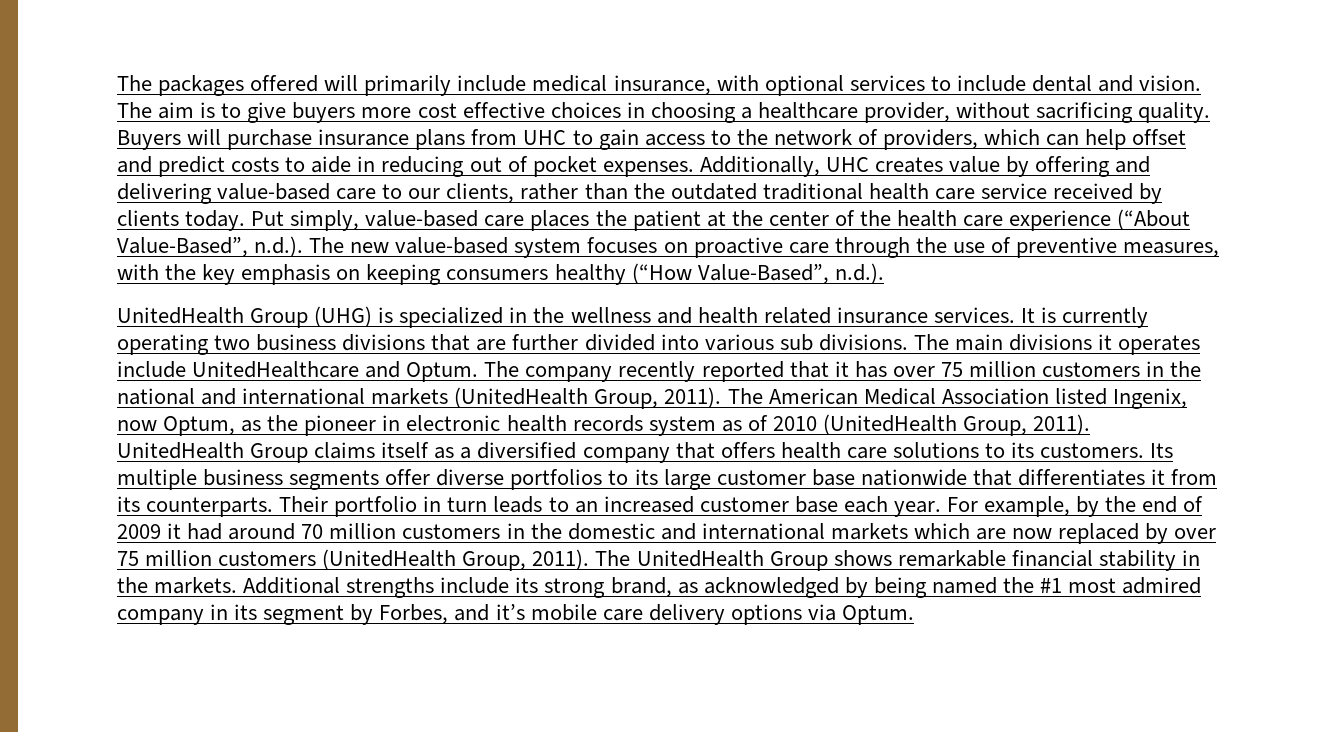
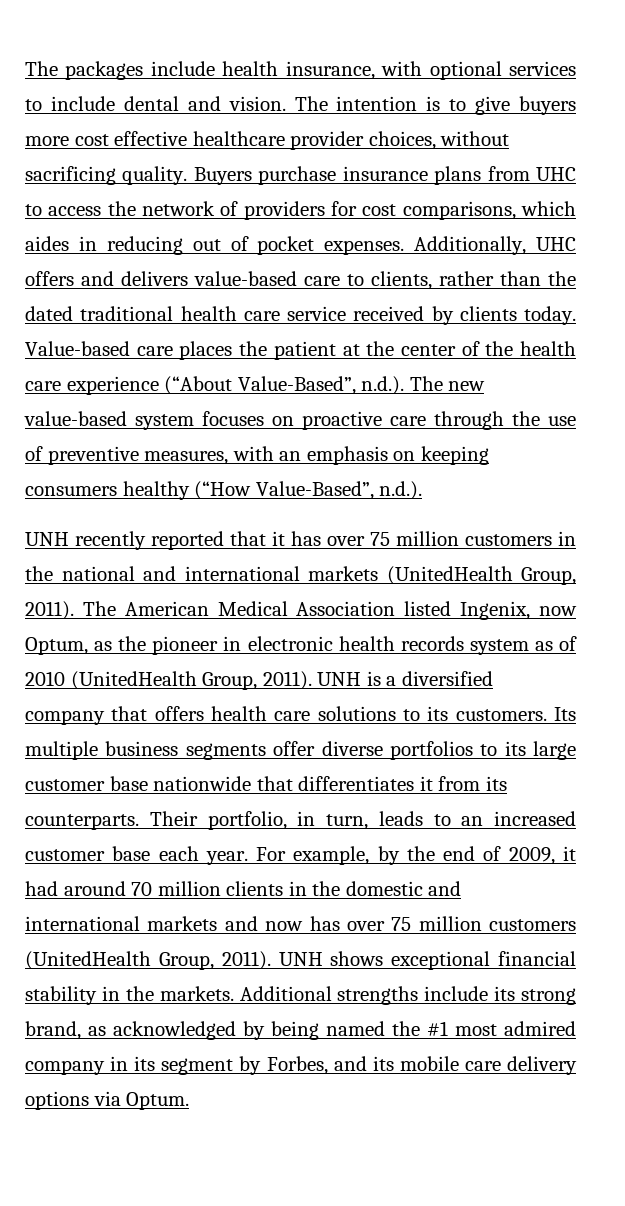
[250,75,608,96] offered will primarily include medical -> [150,61,279,76] include health
[158,102,195,119] aim -> [336,96,418,111] intention
[550,102,951,123] choices in choosing a healthcare provider, -> [192,131,436,150] healthcare provider choices,
[187,129,222,145] will -> (252, 176) none
[598,129,1187,150] [117,156,352,177] gain access to the network of providers, which can help offset and predict costs to aide -> [48,201,576,220] [25,236,69,251] access the network of providers for cost comparisons, which aides
[874,156,1151,177] [117,183,212,204] creates value by offering and delivering -> [25,271,188,286] offers and delivers
[408,188,441,199] our -> (364, 280) none
[670,183,757,200] outdated -> [25,306,73,321] dated
[251,210,479,231] Put simply, value-based -> [25,341,130,356] Value-based
[165,264,236,285] the key -> [279,451,302,461] an
[117,306,1149,328] [117,334,1201,355] [117,361,613,382] UnitedHealth Group (UHG) is specialized in the wellness and health related insurance services. It is currently operating two business divisions that are further divided into various sub divisions. The main divisions it operates include UnitedHealthcare and Optum. The company -> [25,532,69,546] UNH
[117,442,455,463] UnitedHealth Group claims itself as -> [317,671,381,686] UNH is
[334,496,488,517] portfolio in turn -> [207,811,368,830] portfolio, in turn,
[117,524,161,539] 2009 -> [508,847,555,865] 2009,
[402,524,501,539] customers -> [226,881,284,896] clients
[913,523,1169,544] which are now replaced by -> [224,916,340,931] and now has
[595,550,1006,571] The UnitedHealth Group shows remarkable -> [278,951,491,970] UNH shows exceptional
[495,604,525,620] it’s -> [372,1056,394,1071] its

